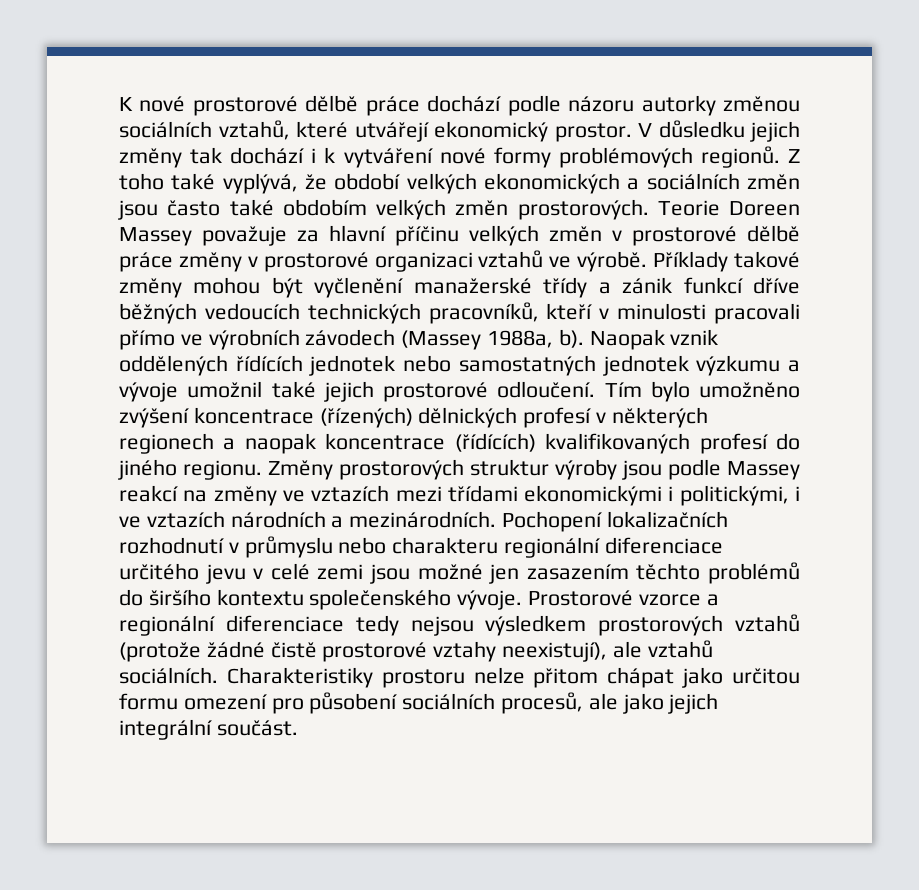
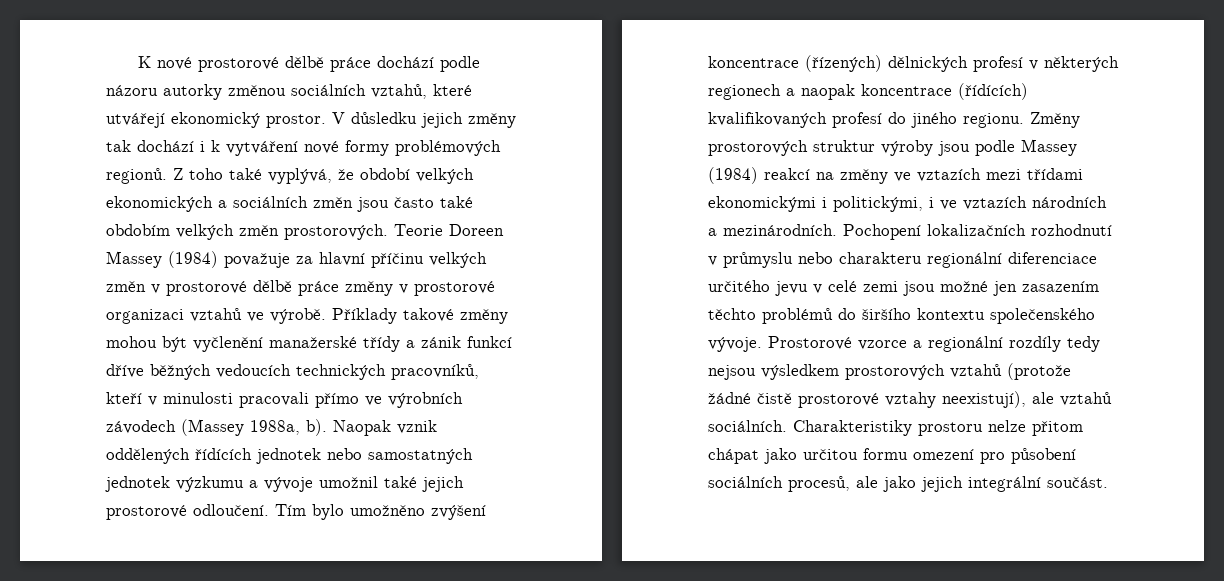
(192, 236) none -> [168,251,218,268] (1984)
(800, 470) none -> [708,167,758,184] (1984)
[225,615,344,632] diferenciace -> [1009,336,1061,352] rozdíly

